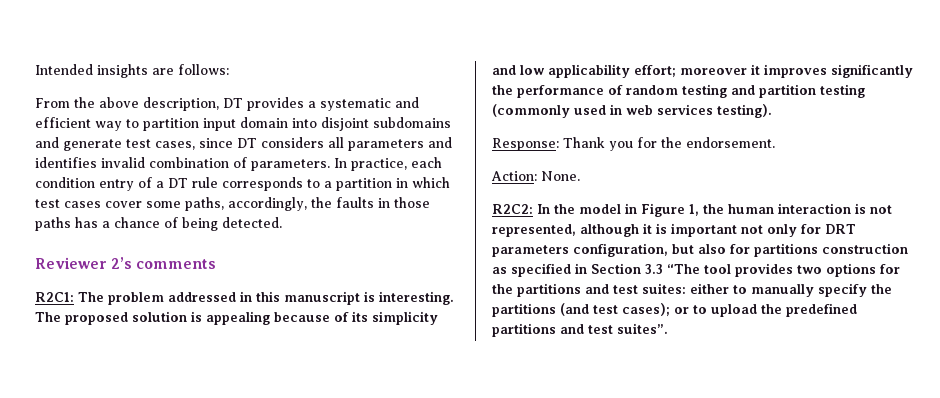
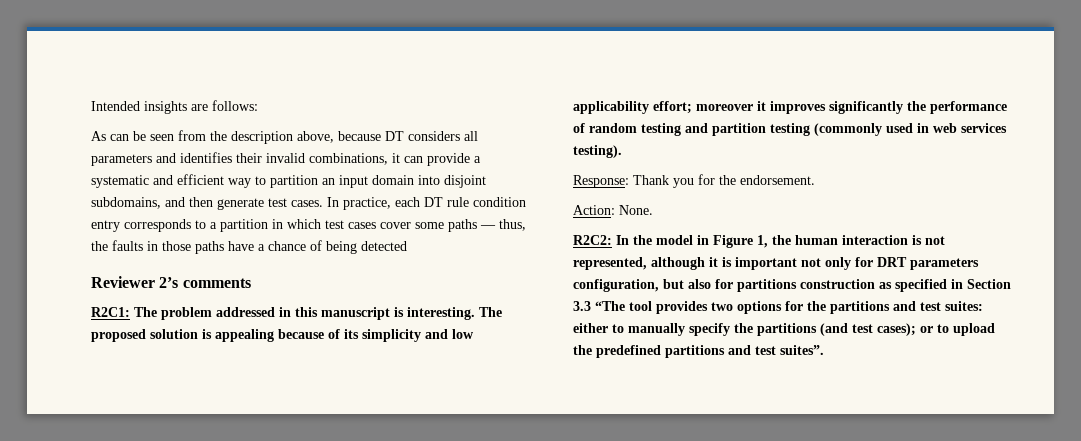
[35,97,304,111] From the above description, DT provides -> [91,130,478,144] [91,152,470,166] As can be seen from the description above, because DT considers all parameters and identifies their invalid combinations, it can provide
(199, 124) none -> [322,178,335,185] an
[373,117,451,128] [35,137,452,151] [35,157,442,171] [35,177,218,191] subdomains and generate test cases, since DT considers all parameters and identifies invalid combination of parameters. In practice, each condition entry of a DT rule -> [91,197,526,210] [91,220,120,232] subdomains, and then generate test cases. In practice, each DT rule condition entry
[185,197,307,211] paths, accordingly, -> [448,219,526,232] paths — thus,
[75,217,98,228] has -> [228,241,254,251] have
[222,217,282,228] detected. -> [361,241,407,251] detected

